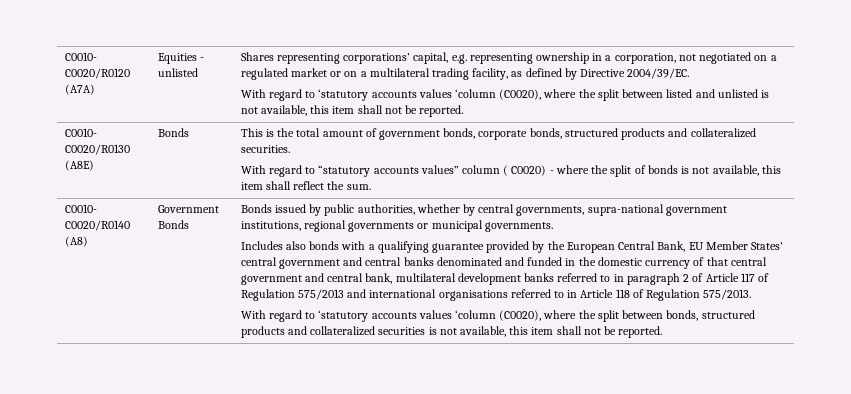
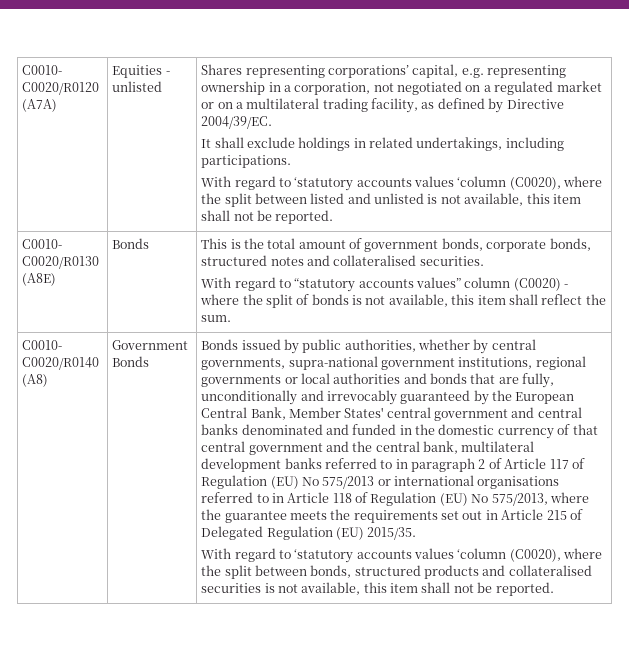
(690, 73) none -> [201,137,564,151] [201,155,292,168] // It shall exclude holdings in related undertakings, including participations.
[621,128,756,140] products and collateralized -> [270,255,417,266] notes and collateralised
[503,165,547,176] ( C0020) -> [513,278,561,291] (C0020)
[431,220,553,232] [240,241,530,253] municipal governments. // Includes also bonds with a qualifying guarantee provided -> [300,373,555,388] [201,390,471,405] local authorities and bonds that are fully, unconditionally and irrevocably guaranteed
[688,242,704,250] EU -> (286, 413) none
(324, 277) none -> [352,441,373,452] the
[297,289,367,300] 575/2013 and -> [270,476,391,489] (EU) No 575/2013 or
[703,289,752,300] 575/2013. -> [439,492,589,506] [201,509,583,523] [201,526,417,540] (EU) No 575/2013, where the guarantee meets the requirements set out in Article 215 of Delegated Regulation (EU) 2015/35.
[310,326,376,336] collateralized -> [508,565,592,576] collateralised

